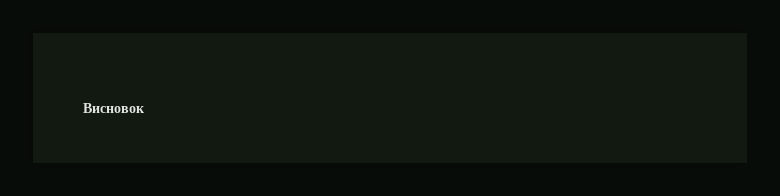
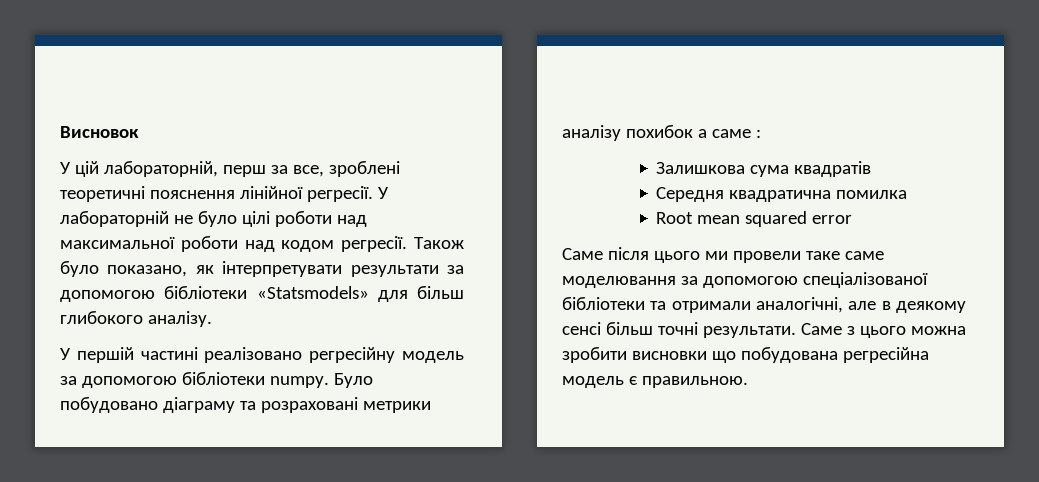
(145, 108) none -> [60,161,400,177] [60,186,388,202] [60,211,367,227] [60,236,464,252] [60,261,464,277] [60,286,464,302] [60,311,212,327] [60,347,464,363] [60,372,373,388] [60,397,431,413] [562,125,761,141] [656,161,872,177] [656,187,908,202] [656,211,853,227] [562,247,884,263] [562,272,928,288] [562,297,966,313] [562,322,966,338] [562,347,929,363] [562,376,748,388] // У цій лабораторній, перш за все, зроблені теоретичні пояснення лінійної регресії. У лабораторній не було цілі роботи над максимальної роботи над кодом регресії. Також було показано, як інтерпретувати результати за допомогою бібліотеки «Statsmodels» для більш глибокого аналізу. // У першій частині реалізовано регресійну модель за допомогою бібліотеки numpy. Було побудовано діаграму та розраховані метрики аналізу похибок а саме : // Залишкова сума квадратів // Середня квадратична помилка // Root mean squared error // Саме після цього ми провели таке саме моделювання за допомогою спеціалізованої бібліотеки та отримали аналогічні, але в деякому сенсі більш точні результати. Саме з цього можна зробити висновки що побудована регресійна модель є правильною.

